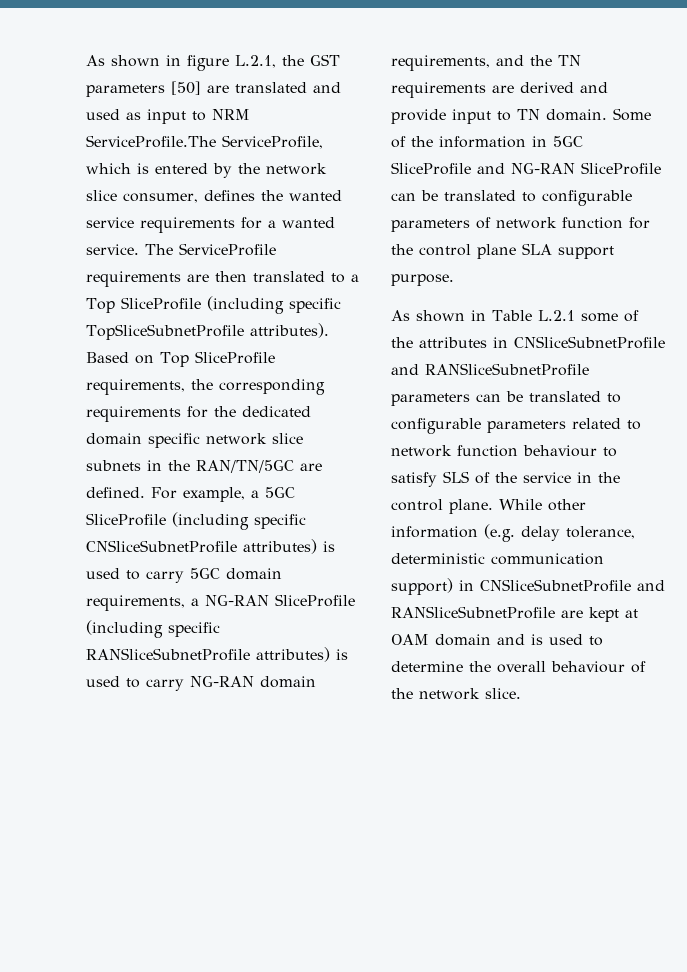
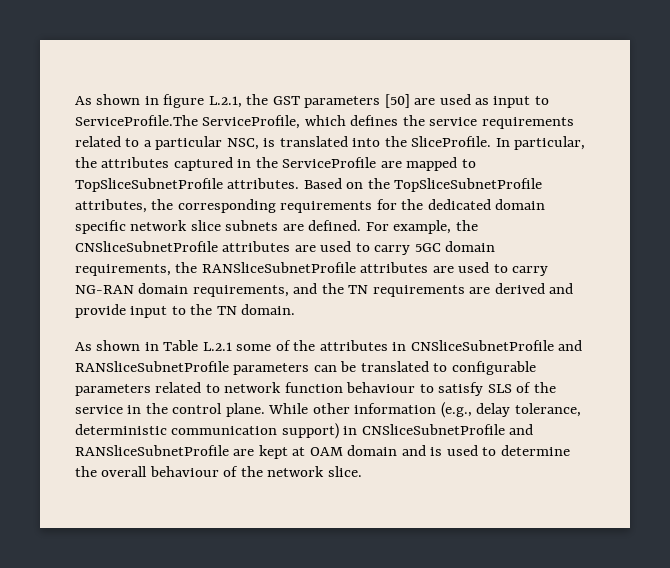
[235,82,341,93] translated and -> (436, 101) none
[212,109,250,120] NRM -> (549, 100) none
[137,163,327,178] [86,190,198,203] is entered by the network slice consumer, -> (346, 120) none
[289,190,342,201] wanted -> (425, 120) none
[241,217,335,229] [86,243,276,256] [86,271,359,287] [86,296,341,314] [86,323,329,340] [86,351,275,367] [86,379,185,395] for a wanted service. The ServiceProfile requirements are then translated to a Top SliceProfile (including specific TopSliceSubnetProfile attributes). Based on Top SliceProfile requirements, -> [75,136,586,150] [75,157,476,171] [75,178,543,192] [75,199,147,213] related to a particular NSC, is translated into the SliceProfile. In particular, the attributes captured in the ServiceProfile are mapped to TopSliceSubnetProfile attributes. Based on the TopSliceSubnetProfile attributes,
[147,460,294,473] in the RAN/TN/5GC -> (279, 225) none
[251,487,295,498] [86,512,306,530] [86,539,335,554] a 5GC SliceProfile (including specific CNSliceSubnetProfile attributes) is -> [455,220,478,231] [75,241,316,252] the CNSliceSubnetProfile attributes are
[191,594,355,607] [86,620,220,638] [86,647,348,662] a NG-RAN SliceProfile (including specific RANSliceSubnetProfile attributes) is -> [175,262,454,273] the RANSliceSubnetProfile attributes are
(511, 116) none -> [190,304,213,315] the
[613,108,651,121] [391,136,583,148] [391,162,661,175] [391,190,632,206] [391,217,650,232] [391,243,614,259] [391,274,454,286] Some of the information in 5GC SliceProfile and NG-RAN SliceProfile can be translated to configurable parameters of network function for the control plane SLA support purpose. -> (296, 309) none
[484,524,515,542] (e.g. -> [440,402,472,418] (e.g.,

